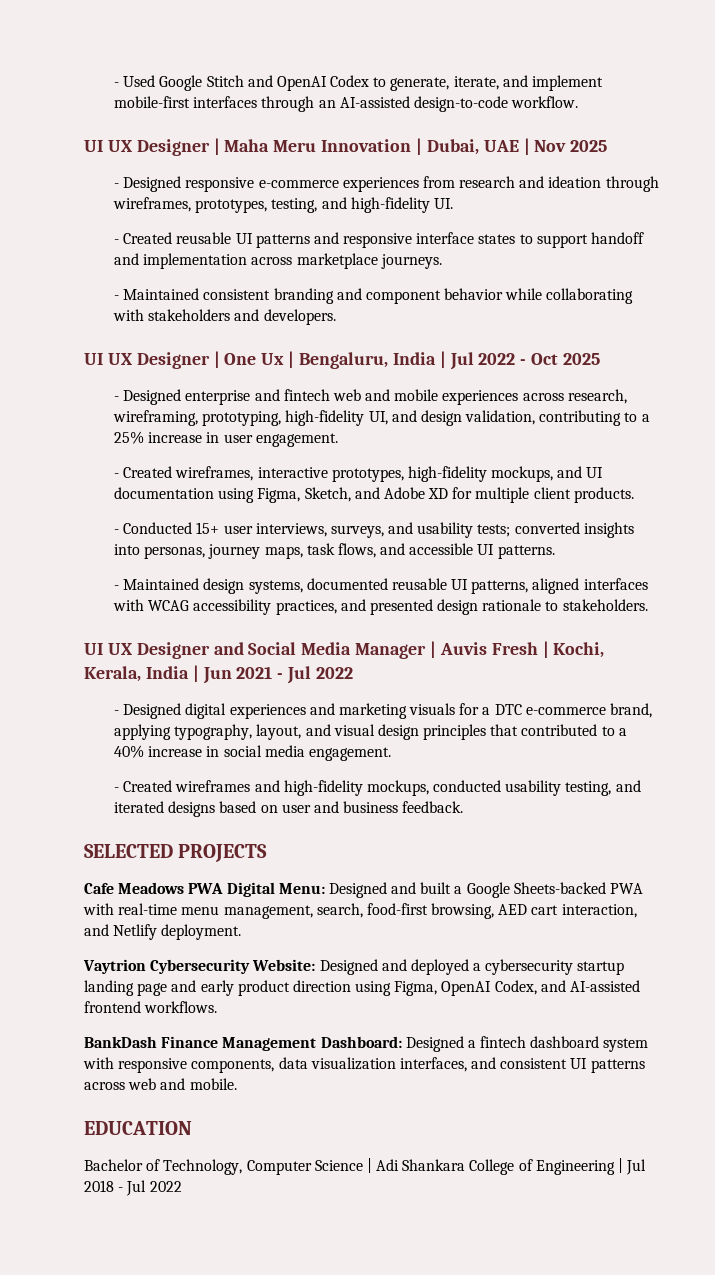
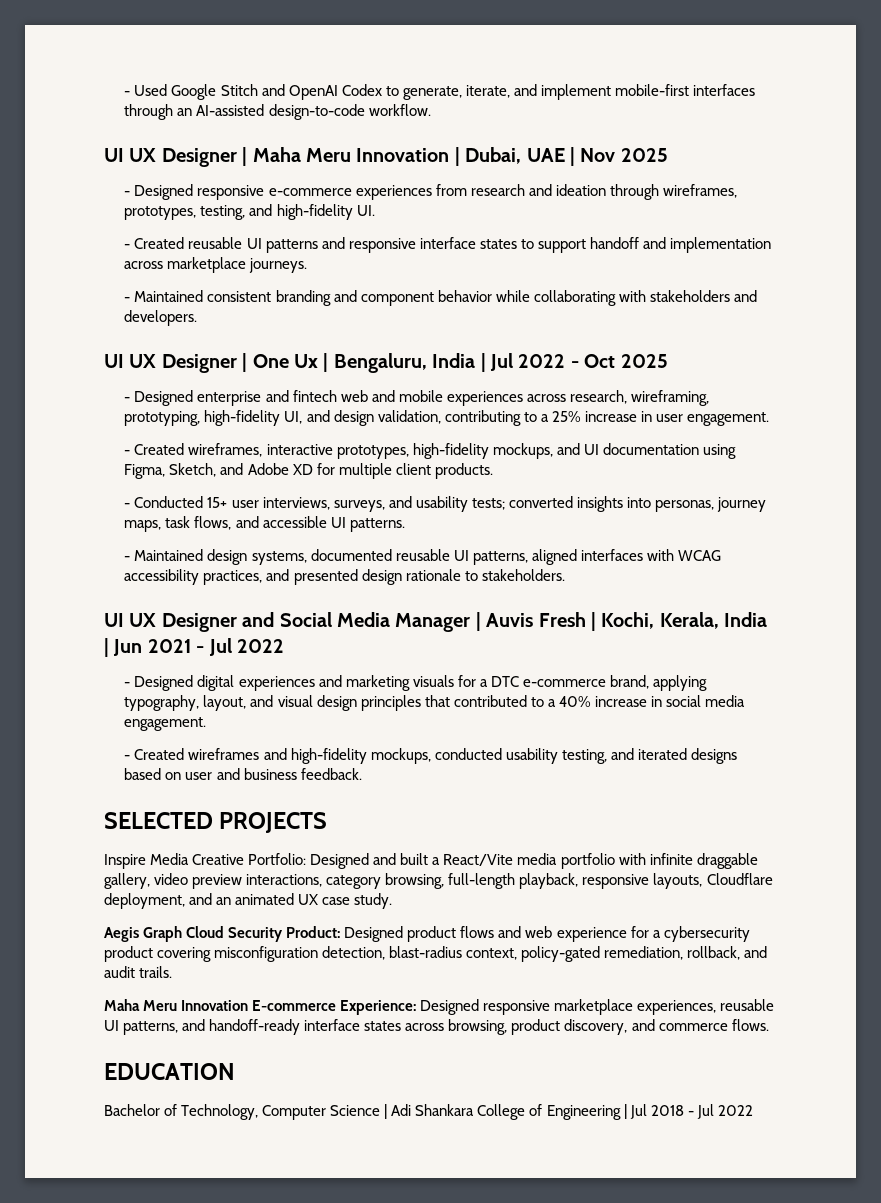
[84,882,644,898] [83,903,637,919] [84,924,242,940] [83,959,625,975] [84,980,641,996] [84,1001,218,1013] [84,1036,649,1052] [83,1057,645,1073] [84,1078,237,1090] Cafe Meadows PWA Digital Menu: Designed and built a Google Sheets-backed PWA with real-time menu management, search, food-first browsing, AED cart interaction, and Netlify deployment. // Vaytrion Cybersecurity Website: Designed and deployed a cybersecurity startup landing page and early product direction using Figma, OpenAI Codex, and AI-assisted frontend workflows. // BankDash Finance Management Dashboard: Designed a fintech dashboard system with responsive components, data visualization interfaces, and consistent UI patterns across web and mobile. -> [104,853,758,869] [104,873,773,889] [104,893,393,909] [104,926,750,942] [104,946,768,962] [104,966,173,978] [104,999,775,1015] [104,1019,769,1035] Inspire Media Creative Portfolio: Designed and built a React/Vite media portfolio with infinite draggable gallery, video preview interactions, category browsing, full-length playback, responsive layouts, Cloudflare deployment, and an animated UX case study. // Aegis Graph Cloud Security Product: Designed product flows and web experience for a cybersecurity product covering misconfiguration detection, blast-radius context, policy-gated remediation, rollback, and audit trails. // Maha Meru Innovation E-commerce Experience: Designed responsive marketplace experiences, reusable UI patterns, and handoff-ready interface states across browsing, product discovery, and commerce flows.

